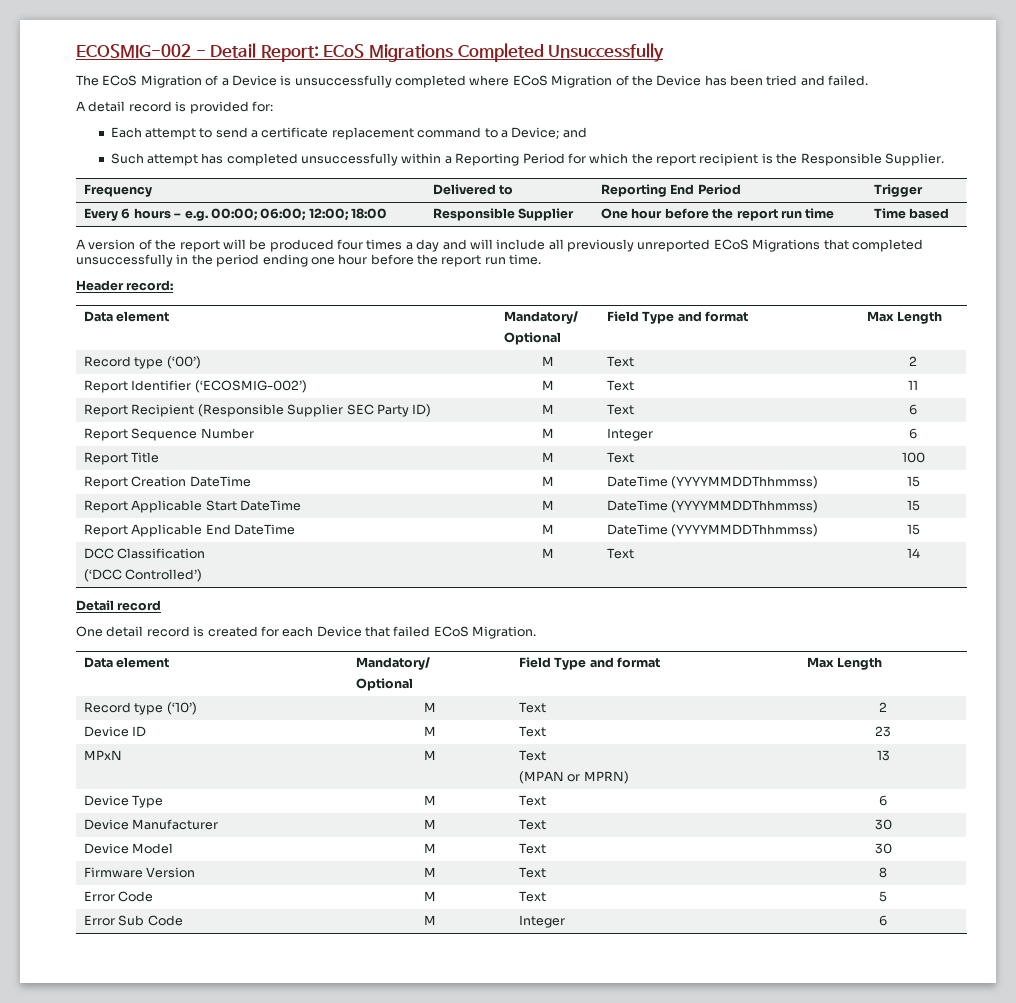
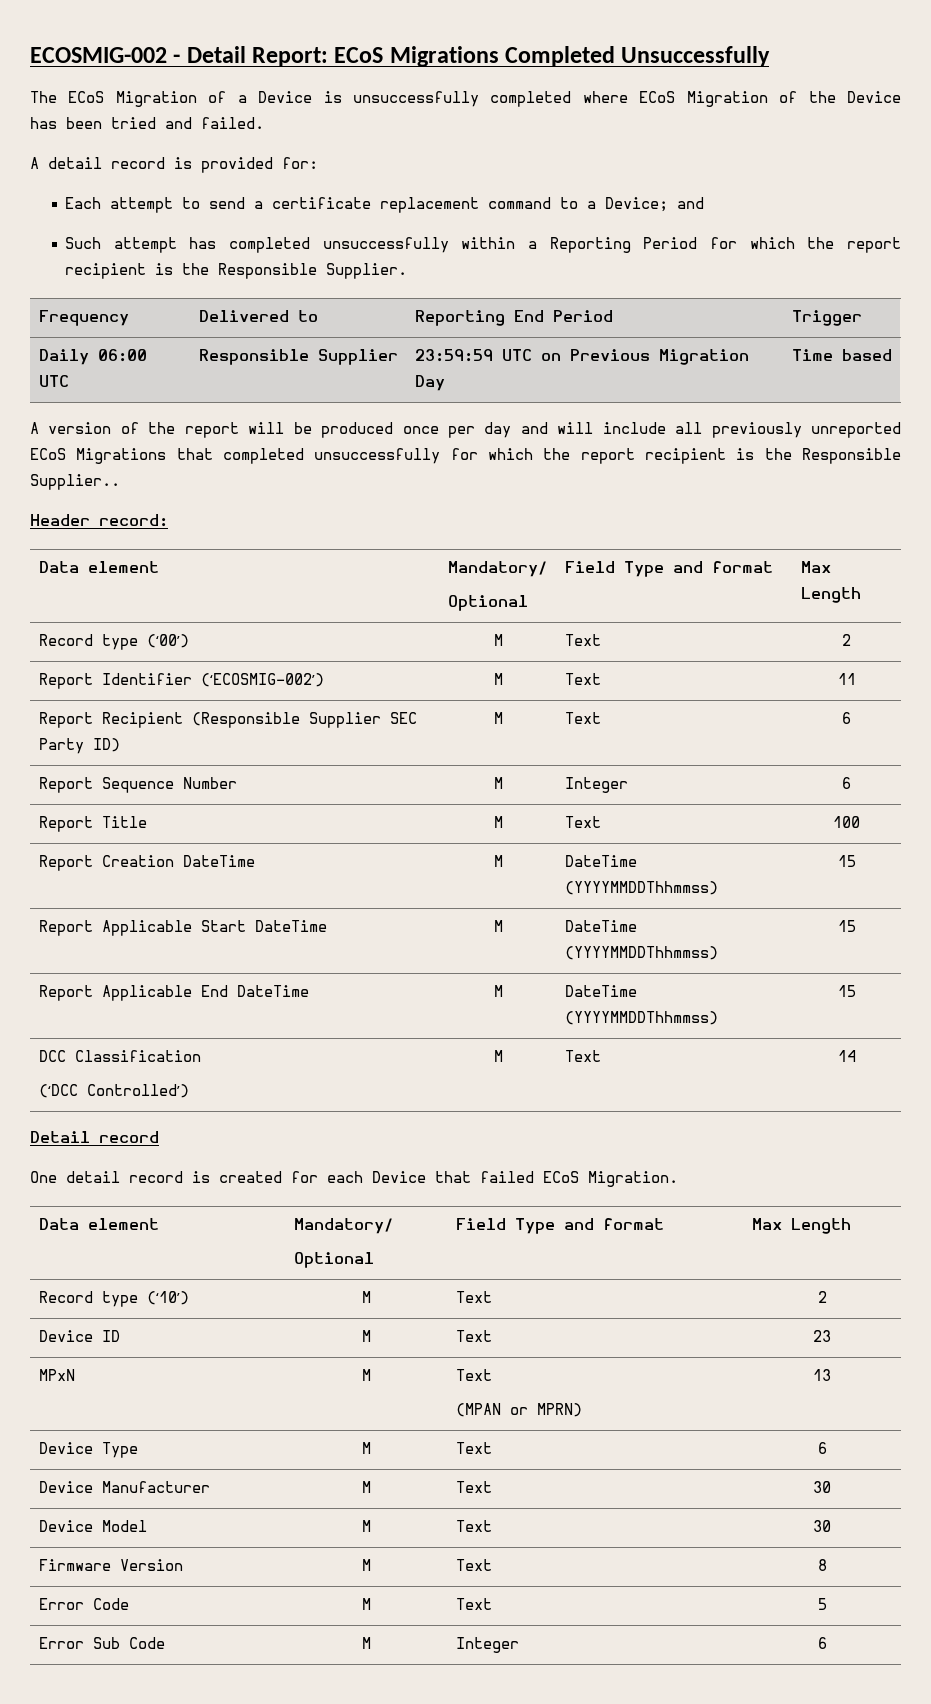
[84,208,388,221] [433,208,575,221] [601,208,835,221] Every 6 hours – e.g. 00:00; 06:00; 12:00; 18:00 | Responsible Supplier | One hour before the report run time -> [38,349,147,365] [38,375,69,387] [198,349,398,365] [414,349,749,365] [414,375,445,391] Daily 06:00 UTC | Responsible Supplier | 23:59:59 UTC on Previous Migration Day
[337,239,413,250] four times a -> [402,426,475,438] once per
[176,254,542,267] in the period ending one hour before the report run time. -> [450,448,902,464] [30,474,120,490] for which the report recipient is the Responsible Supplier..

